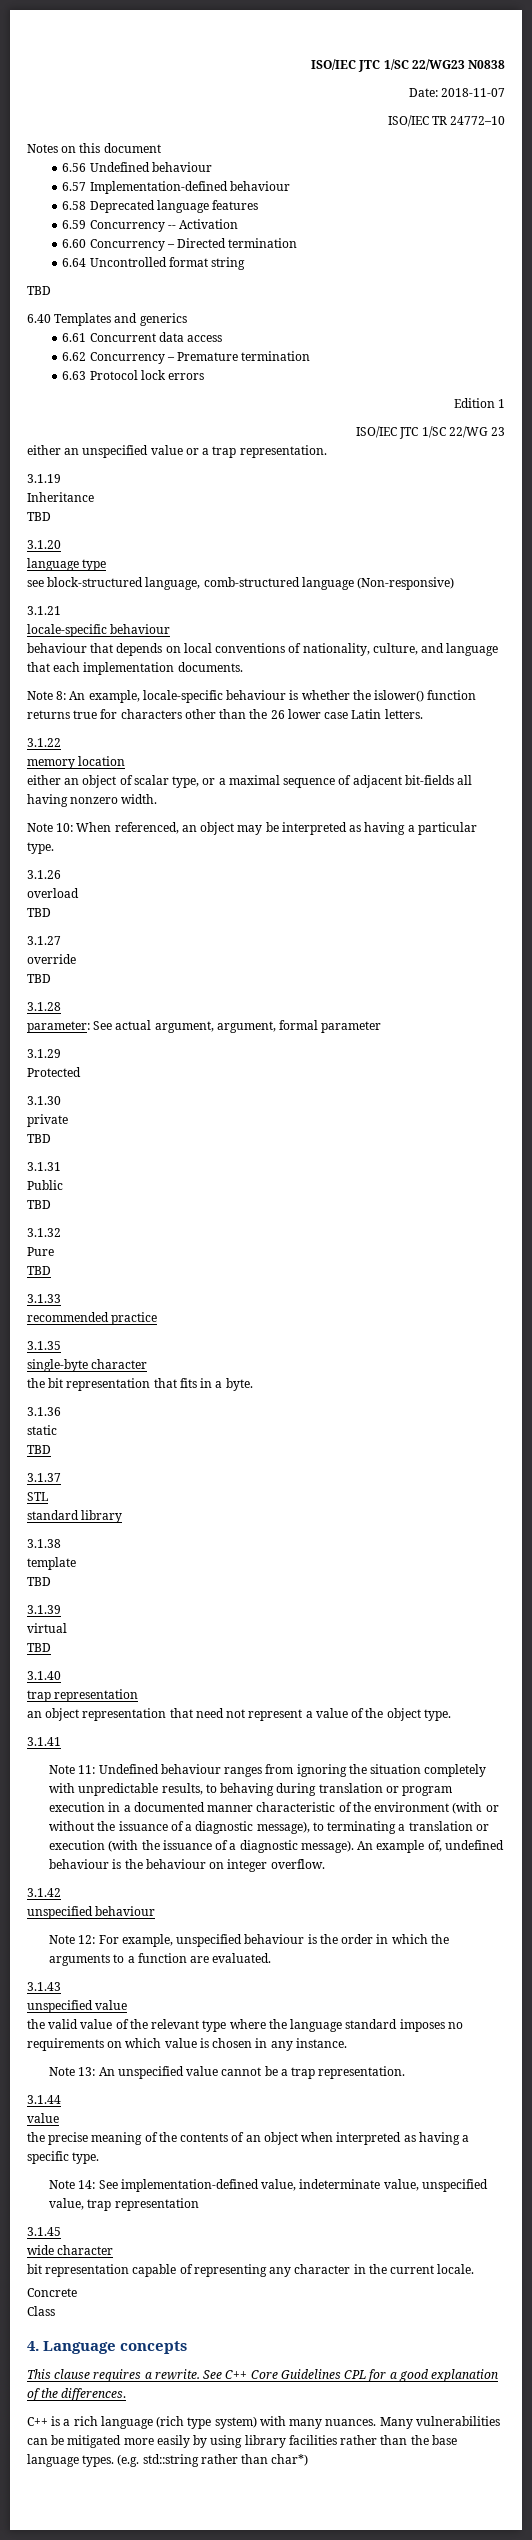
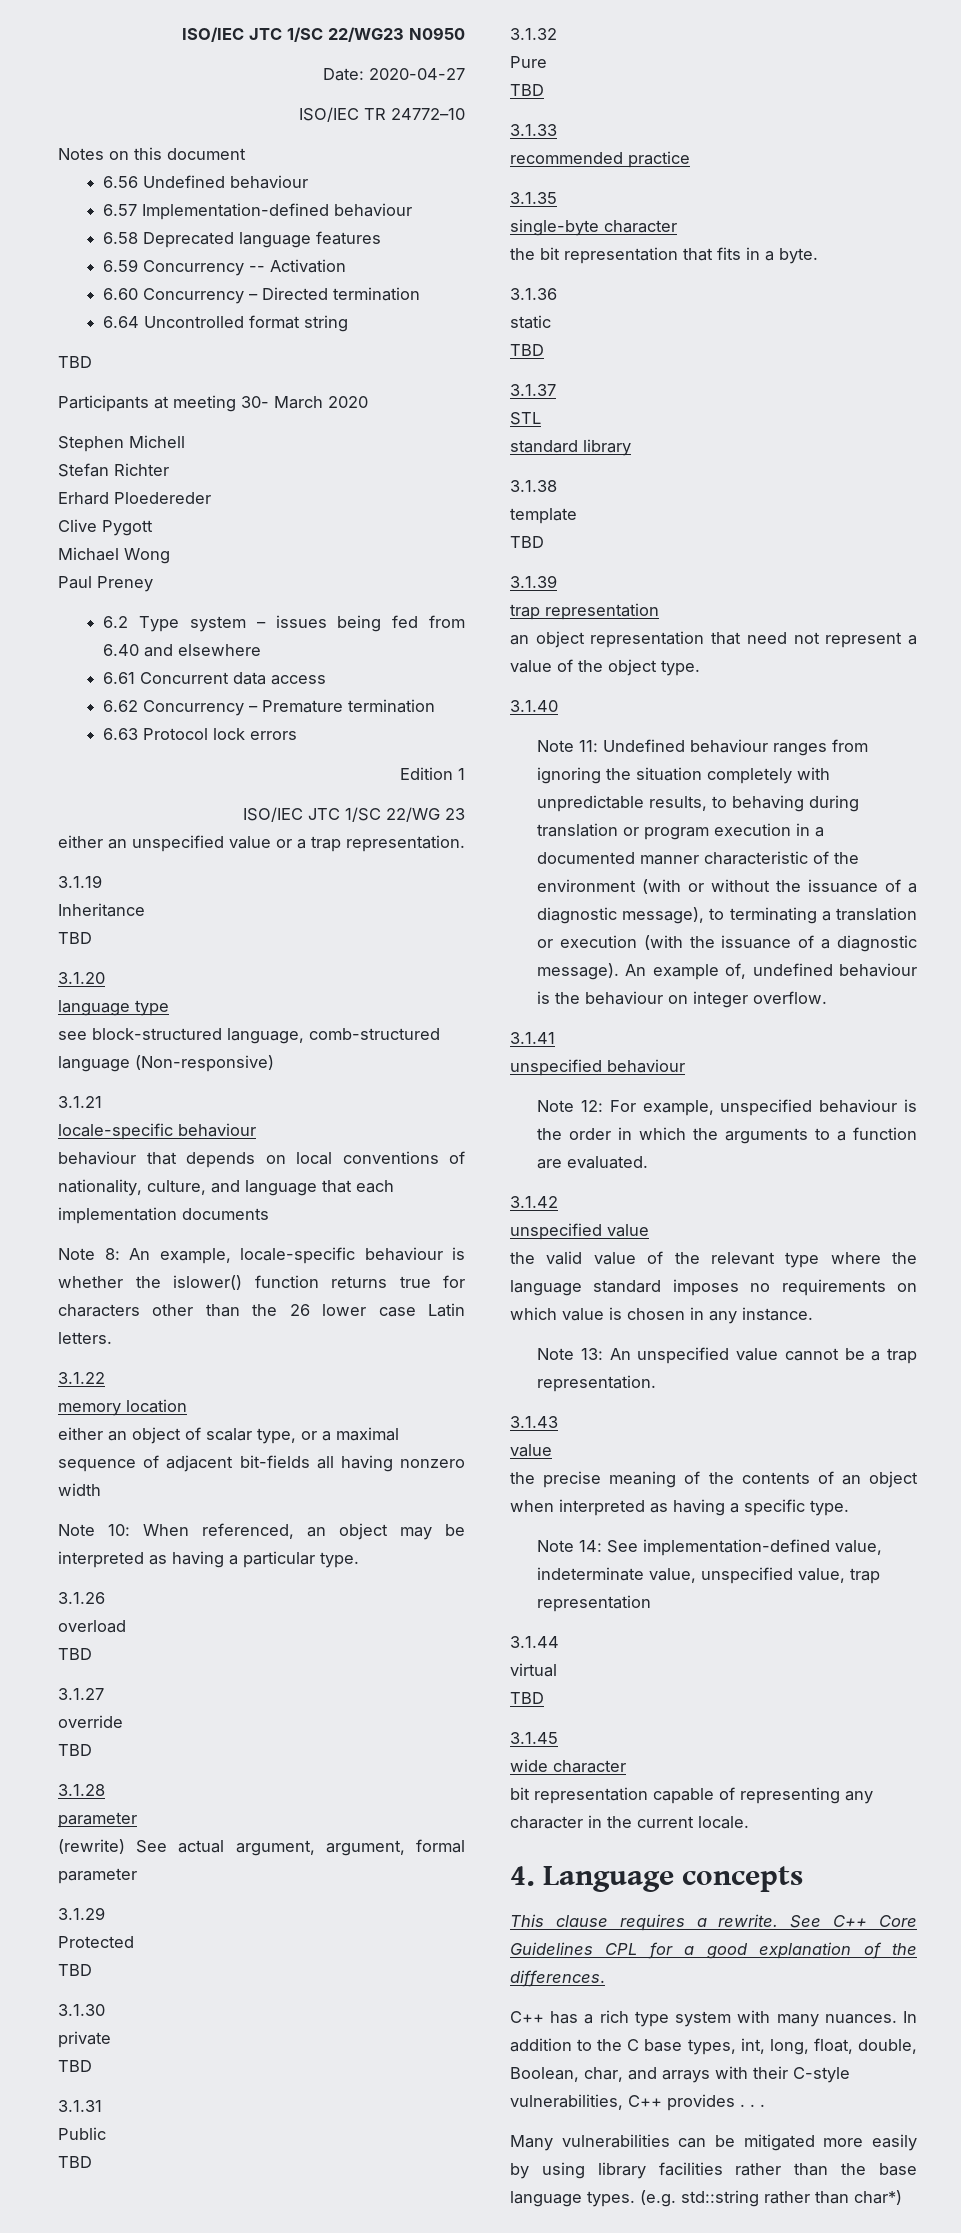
[468,60,505,69] N0838 -> [409,27,465,40] N0950
[441,88,505,97] 2018-11-07 -> [369,68,465,80] 2020-04-27
[27,313,187,326] 6.40 Templates and generics -> [58,395,368,412] [58,435,185,452] [58,463,169,477] [58,492,211,505] [58,519,153,536] [58,547,170,564] [58,576,153,592] [103,615,466,632] [103,644,262,657] Participants at meeting 30- March 2020 // Stephen Michell // Stefan Richter // Erhard Ploedereder // Clive Pygott // Michael Wong // Paul Preney // 6.2 Type system – issues being fed from 6.40 and elsewhere
[177,662,243,672] documents. -> [182,1208,269,1220] documents
[121,794,158,804] width. -> [58,1483,101,1496] width
[27,1021,90,1033] parameter: -> [58,1812,137,1828] [58,1839,125,1854] parameter // (rewrite)
(81, 1072) none -> [58,1964,92,1976] // TBD
[27,1623,67,1633] [27,1643,51,1652] [27,1671,61,1680] // virtual // TBD // 3.1.40 -> (557, 581) none
[27,1737,61,1746] 3.1.41 -> [510,700,558,712] 3.1.40
[27,1888,61,1897] 3.1.42 -> [510,1032,555,1044] 3.1.41
[27,1982,61,1991] 3.1.43 -> [510,1196,558,1208] 3.1.42
[27,2095,61,2104] 3.1.44 -> [510,1416,558,1428] 3.1.43
(199, 2204) none -> [510,1636,559,1648] [510,1663,557,1677] [510,1692,544,1704] // 3.1.44 // virtual // TBD
[27,2288,77,2297] [27,2306,55,2316] // Concrete // Class -> (749, 1822) none
[51,2416,61,2426] is -> [550,2011,579,2024] has
[100,2416,377,2429] language (rich type system) with many nuances. -> [634,2010,917,2027] [510,2038,917,2055] [510,2066,850,2083] [510,2094,765,2111] type system with many nuances. In addition to the C base types, int, long, float, double, Boolean, char, and arrays with their C-style vulnerabilities, C++ provides . . . //

